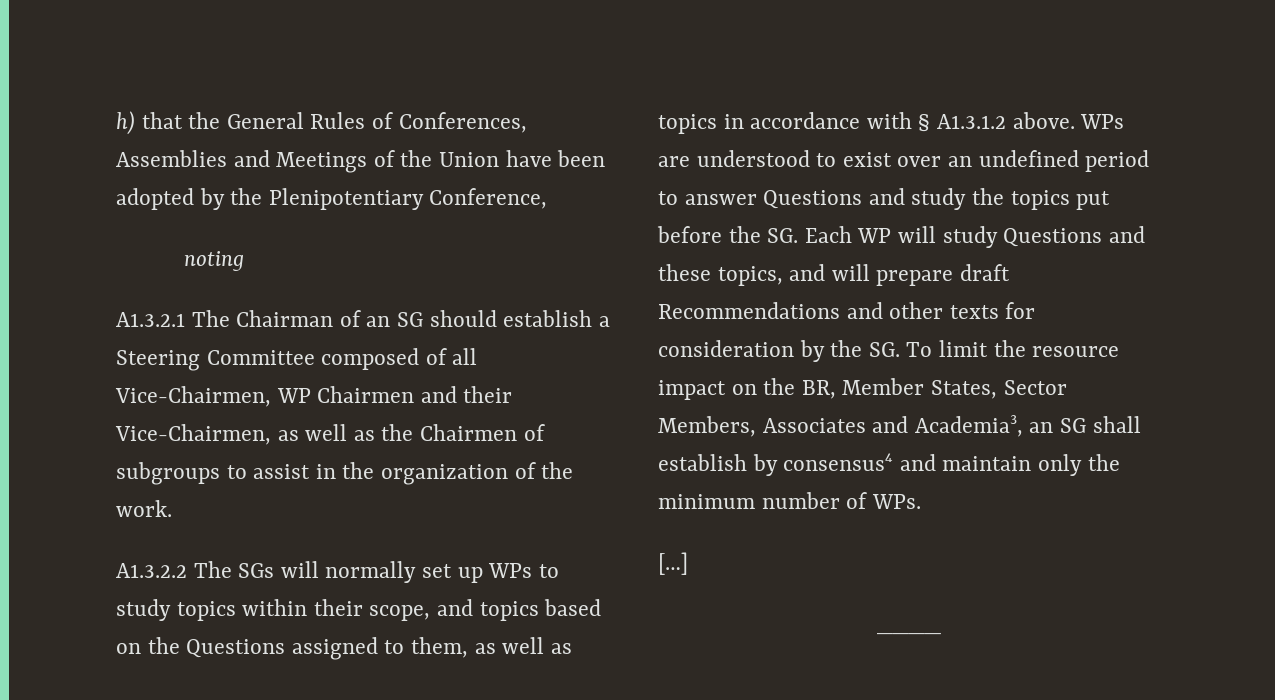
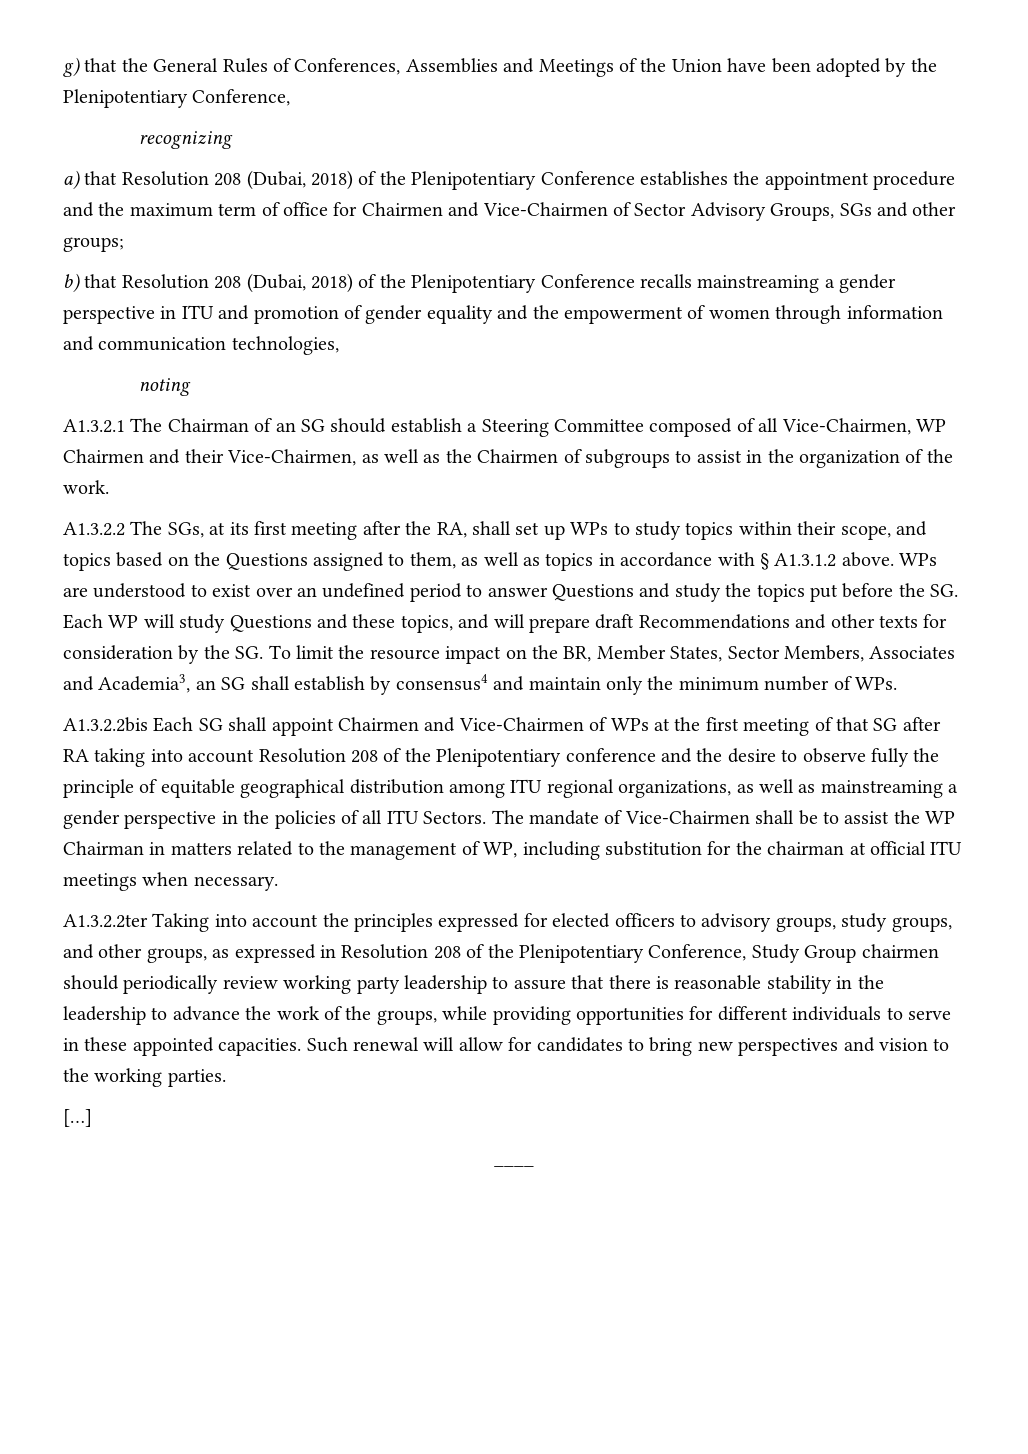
[116,111,135,135] h) -> [63,57,80,77] g)
(548, 198) none -> [139,131,234,149] [63,170,956,190] [63,202,957,221] [63,237,124,252] [63,273,897,293] [63,305,943,324] [63,336,339,355] // recognizing // a) that Resolution 208 (Dubai, 2018) of the Plenipotentiary Conference establishes the appointment procedure and the maximum term of office for Chairmen and Vice-Chairmen of Sector Advisory Groups, SGs and other groups; // b) that Resolution 208 (Dubai, 2018) of the Plenipotentiary Conference recalls mainstreaming a gender perspective in ITU and promotion of gender equality and the empowerment of women through information and communication technologies,
[238,561,417,583] SGs will normally -> [167,521,511,540] SGs, at its first meeting after the RA, shall
(921, 501) none -> [63,717,941,736] [63,748,940,767] [63,779,959,798] [63,810,956,829] [63,841,963,860] [63,872,278,891] [63,913,952,932] [63,944,939,963] [63,975,884,994] [63,1006,951,1025] [63,1037,950,1056] [63,1068,226,1087] // A1.3.2.2bis Each SG shall appoint Chairmen and Vice-Chairmen of WPs at the first meeting of that SG after RA taking into account Resolution 208 of the Plenipotentiary conference and the desire to observe fully the principle of equitable geographical distribution among ITU regional organizations, as well as mainstreaming a gender perspective in the policies of all ITU Sectors. The mandate of Vice-Chairmen shall be to assist the WP Chairman in matters related to the management of WP, including substitution for the chairman at official ITU meetings when necessary. // A1.3.2.2ter Taking into account the principles expressed for elected officers to advisory groups, study groups, and other groups, as expressed in Resolution 208 of the Plenipotentiary Conference, Study Group chairmen should periodically review working party leadership to assure that there is reasonable stability in the leadership to advance the work of the groups, while providing opportunities for different individuals to serve in these appointed capacities. Such renewal will allow for candidates to bring new perspectives and vision to the working parties.

